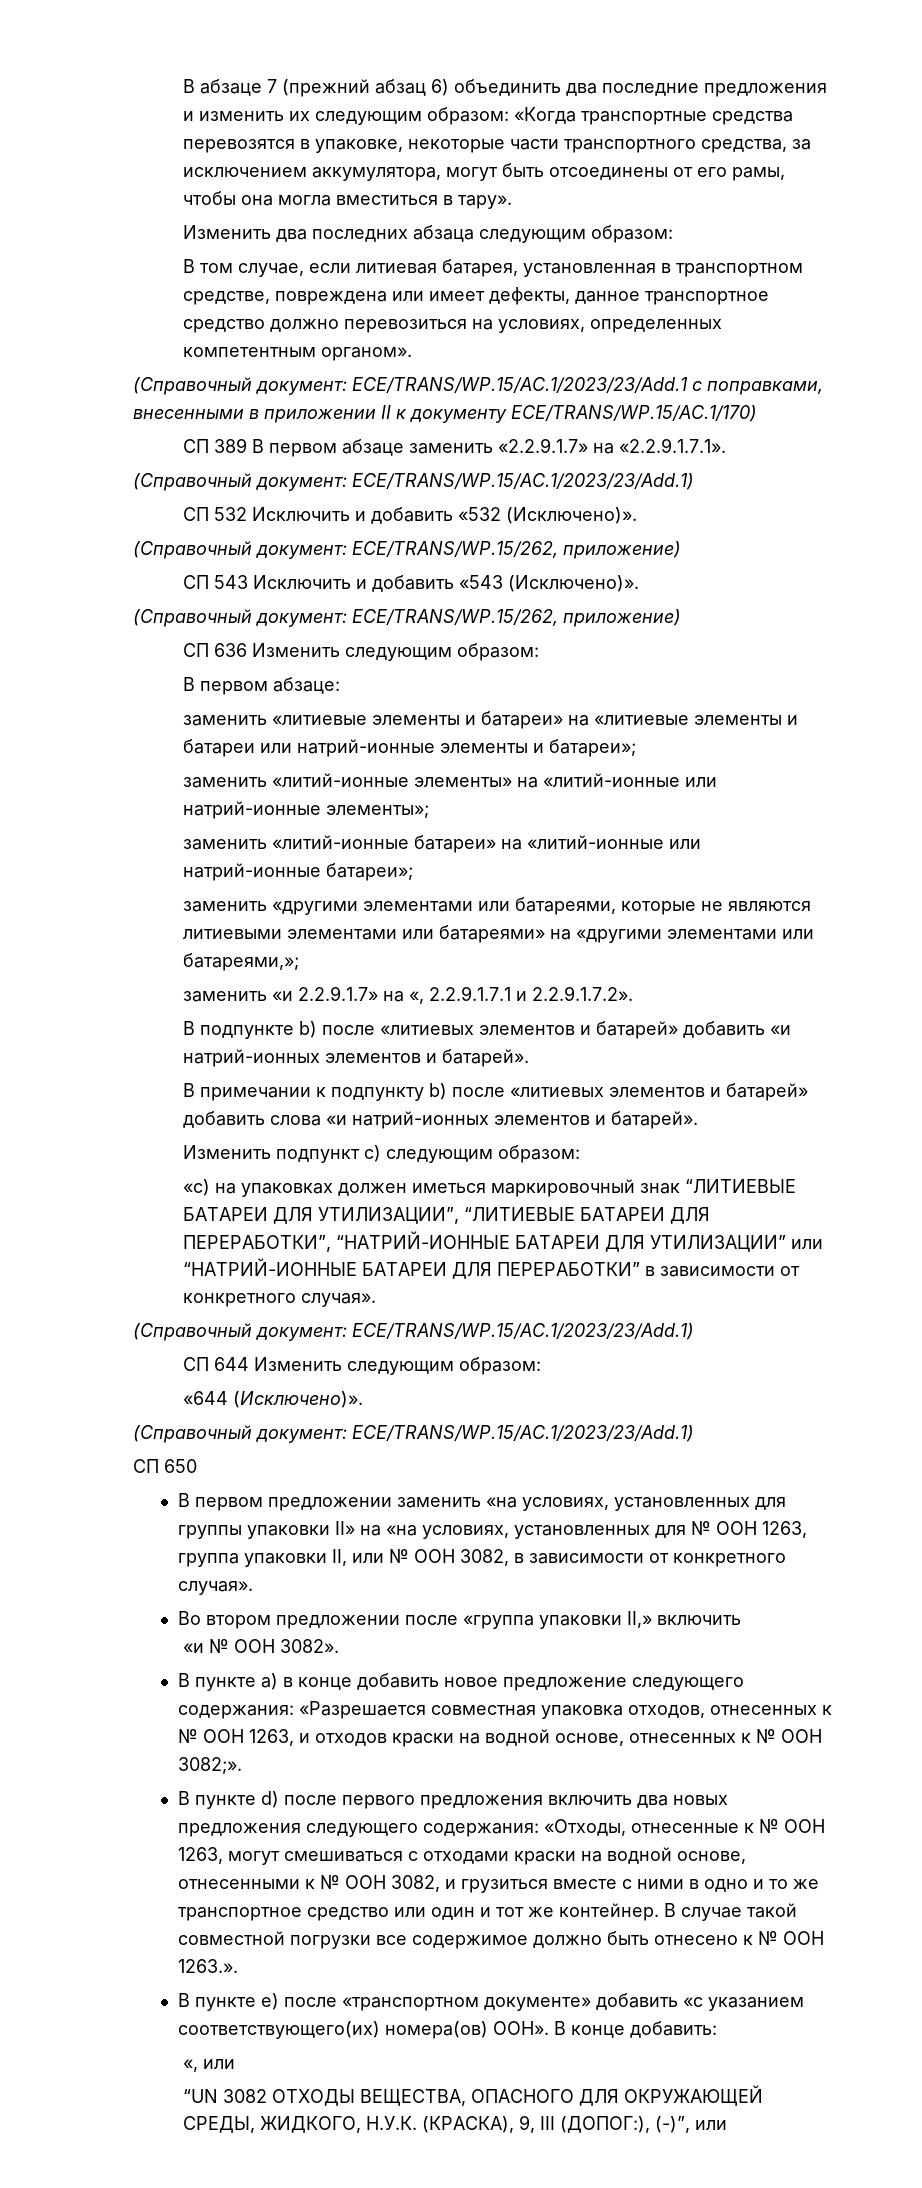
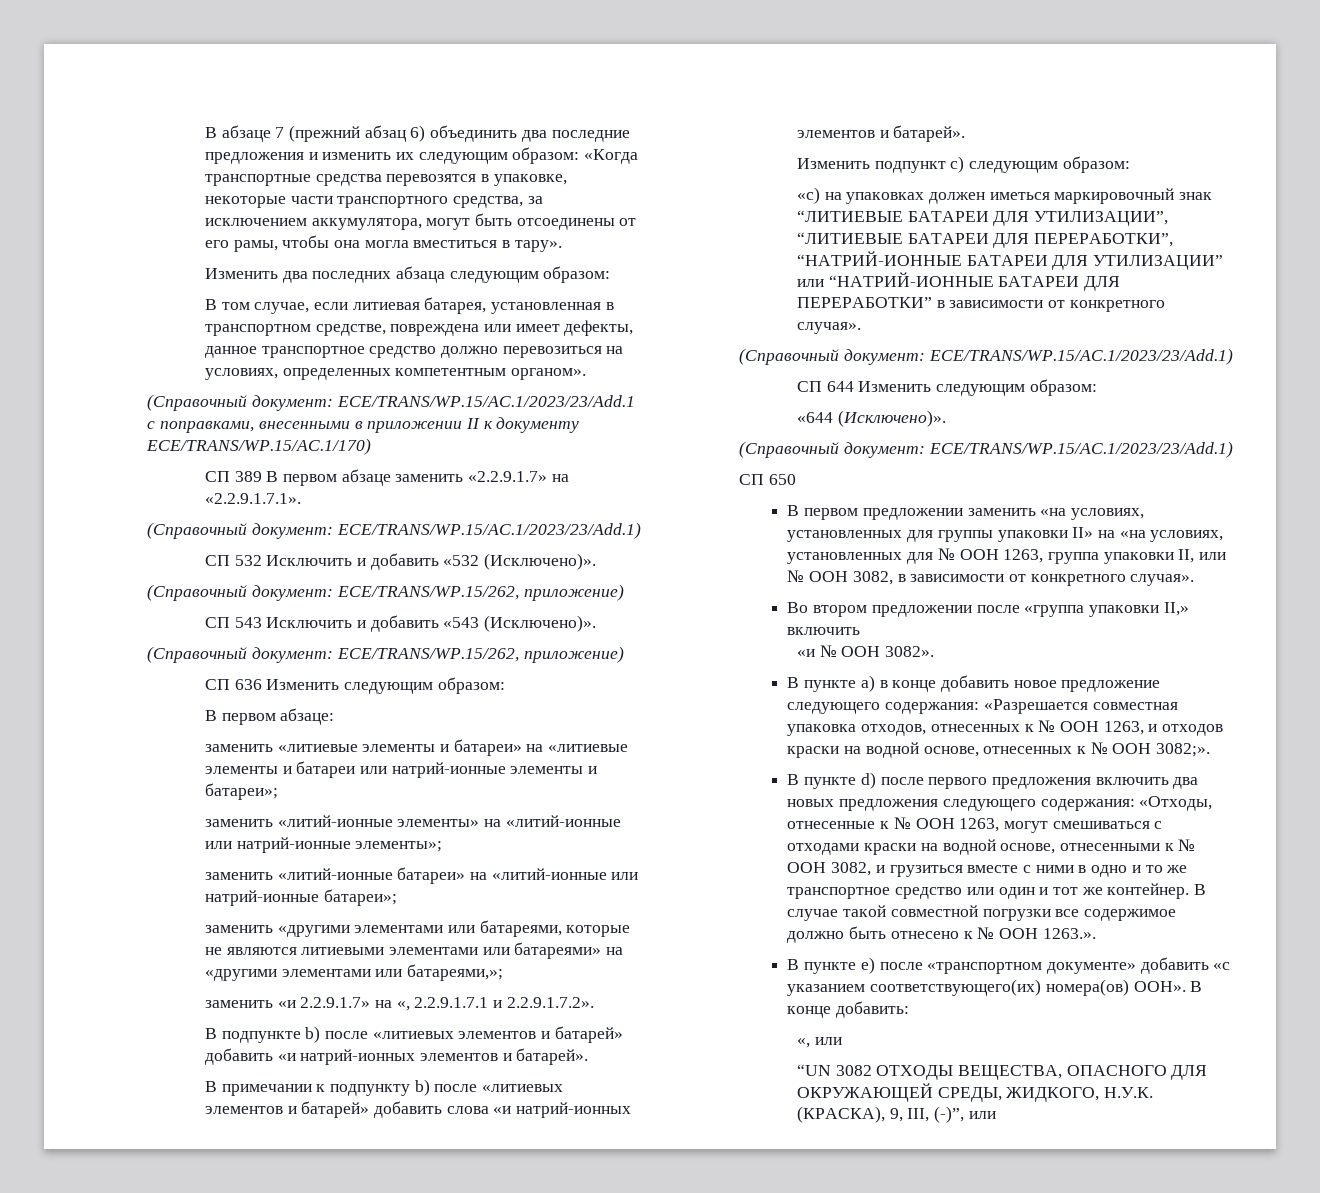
[540,2116,651,2133] III (ДОПОГ:), -> [907,1108,930,1122] III,

